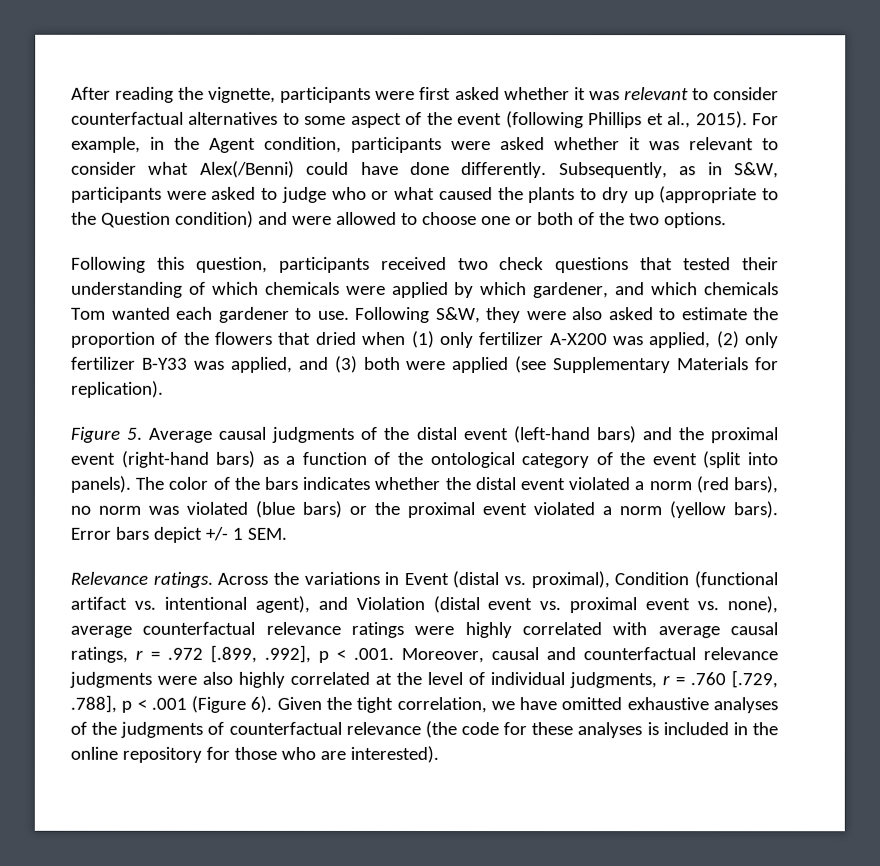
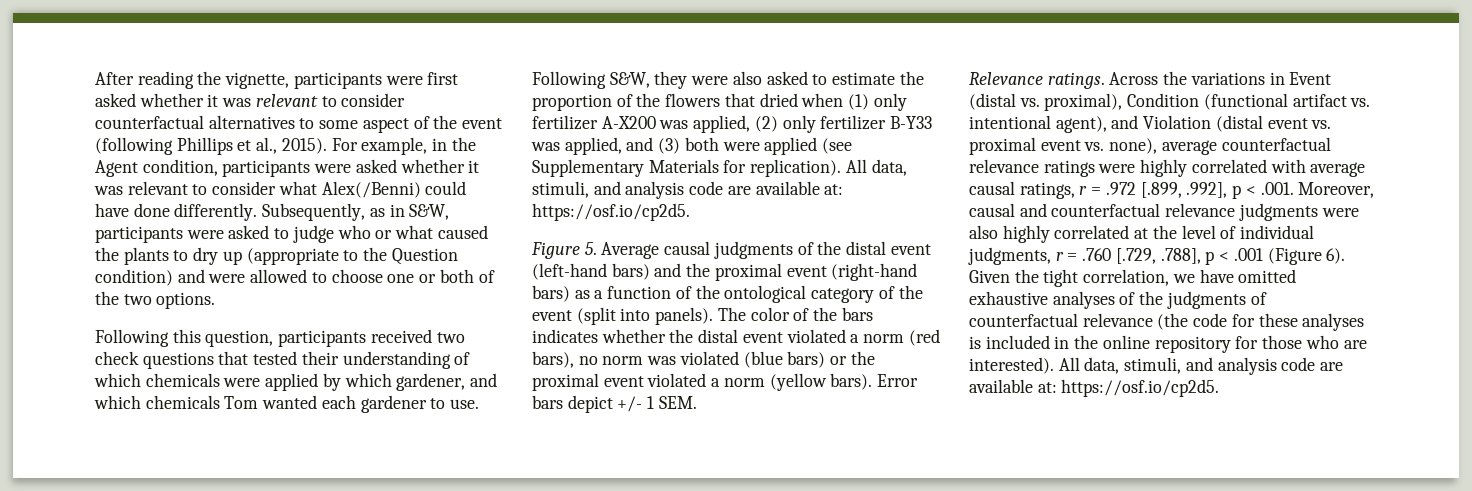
(164, 389) none -> [845,159,907,176] [532,181,844,199] [532,203,690,221] All data, stimuli, and analysis code are available at: https://osf.io/cp2d5.
(439, 754) none -> [1058,357,1344,375] [969,379,1220,397] All data, stimuli, and analysis code are available at: https://osf.io/cp2d5.

